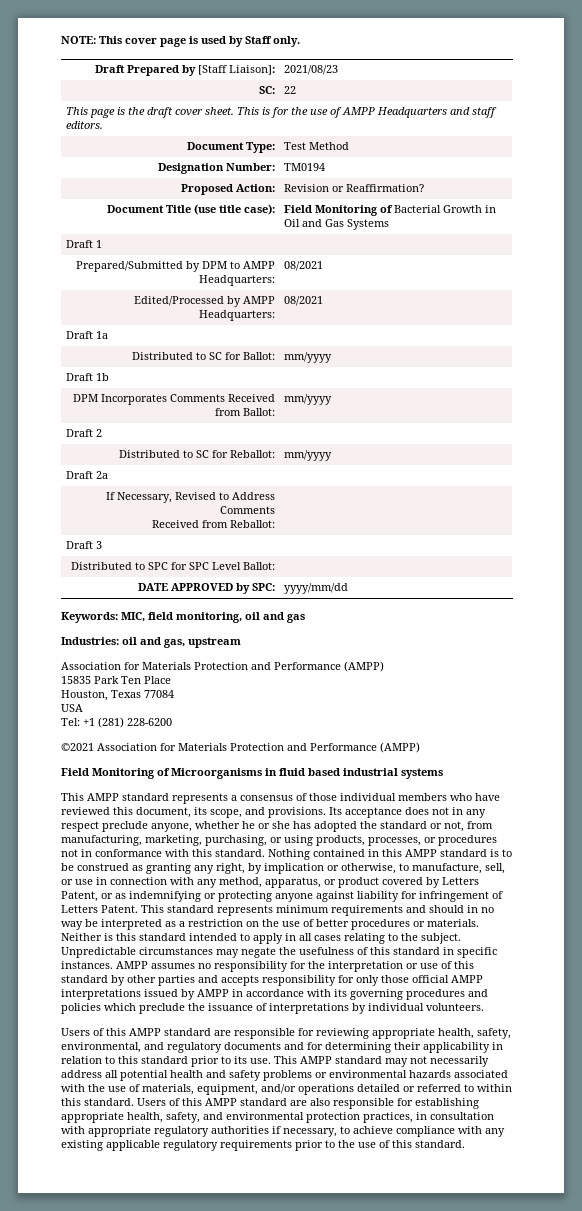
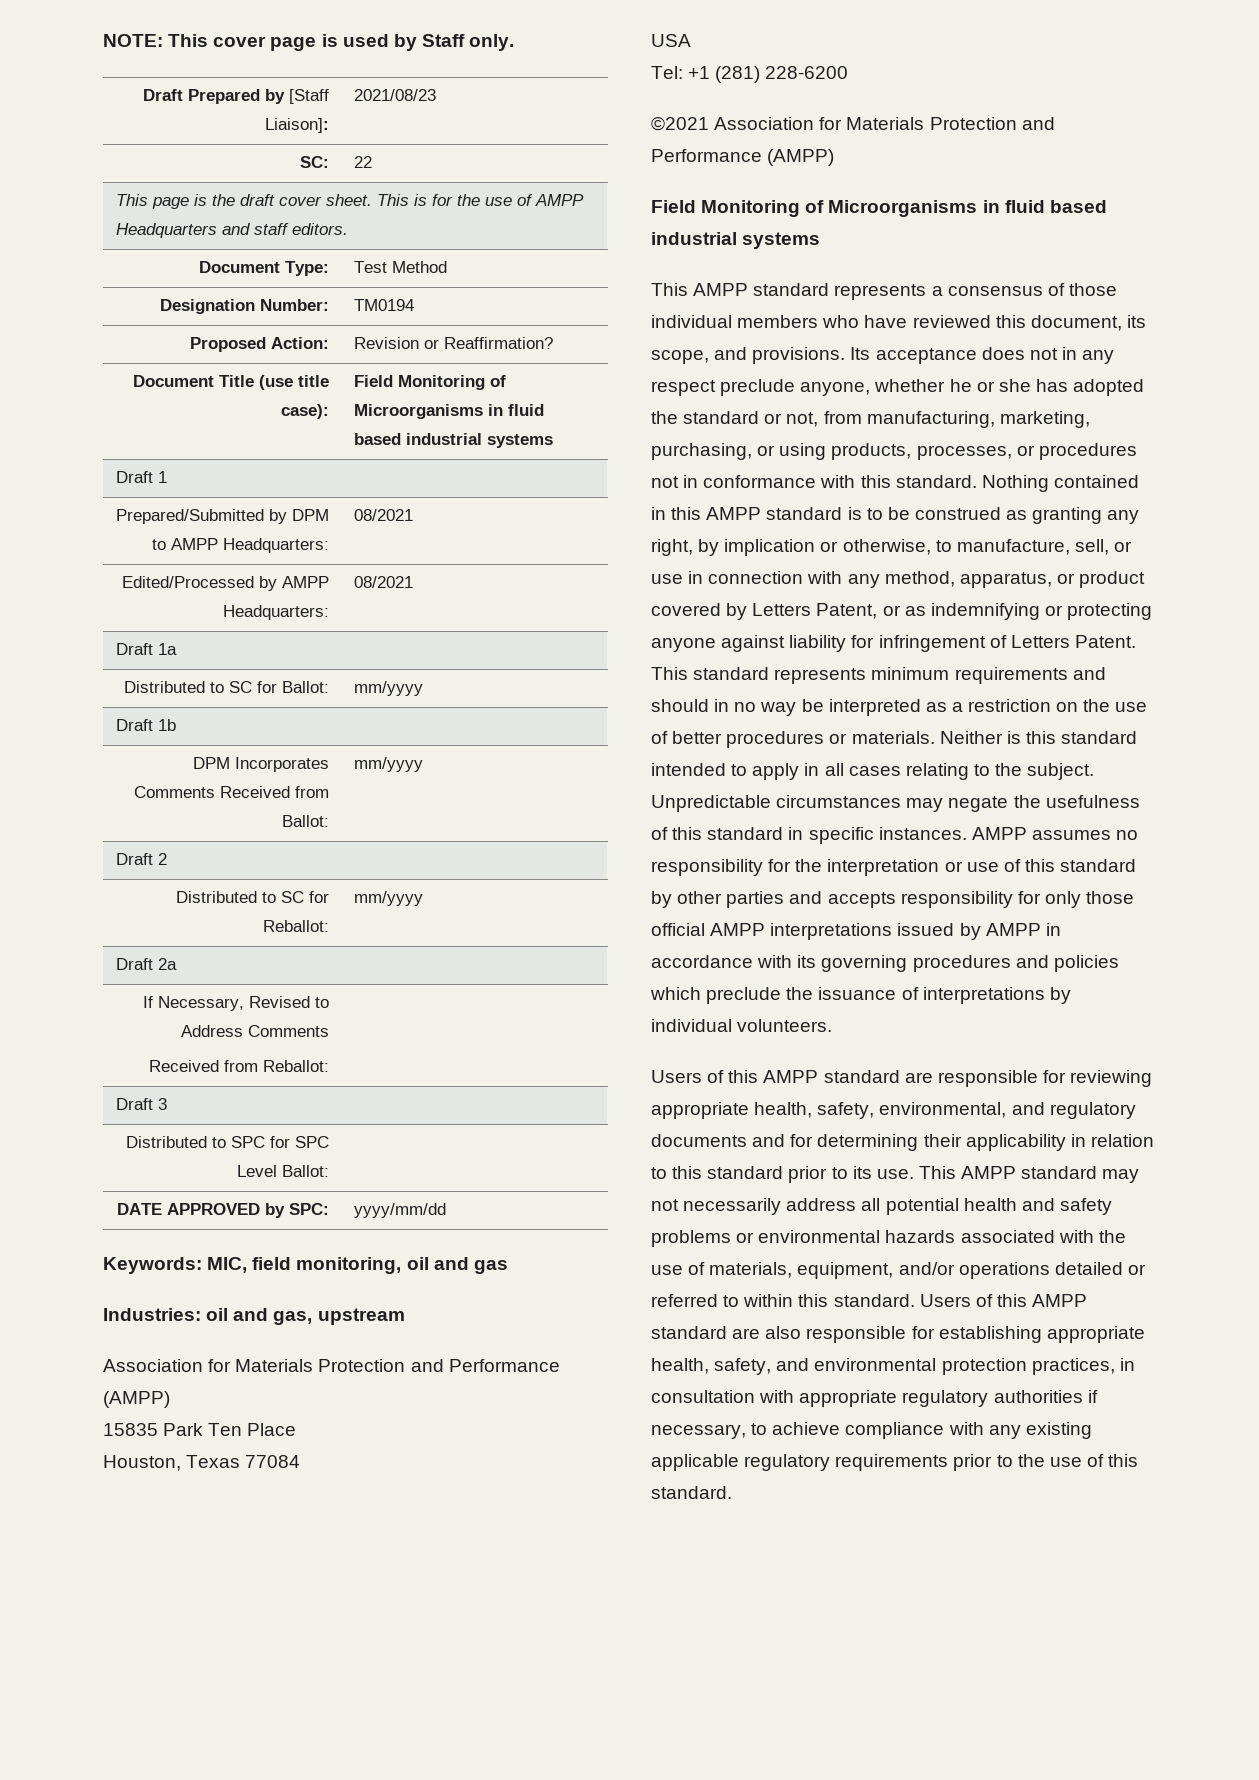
[393,205,496,213] [283,219,389,230] Bacterial Growth in Oil and Gas Systems -> [353,404,544,419] [353,433,553,448] Microorganisms in fluid based industrial systems

